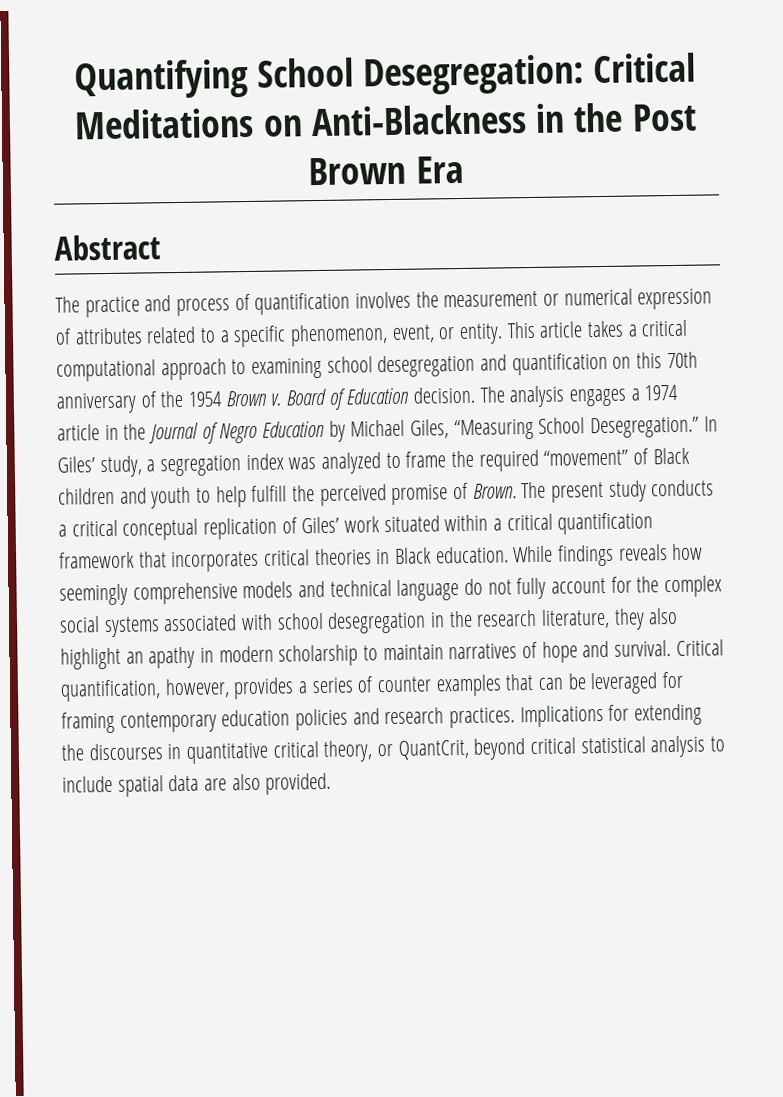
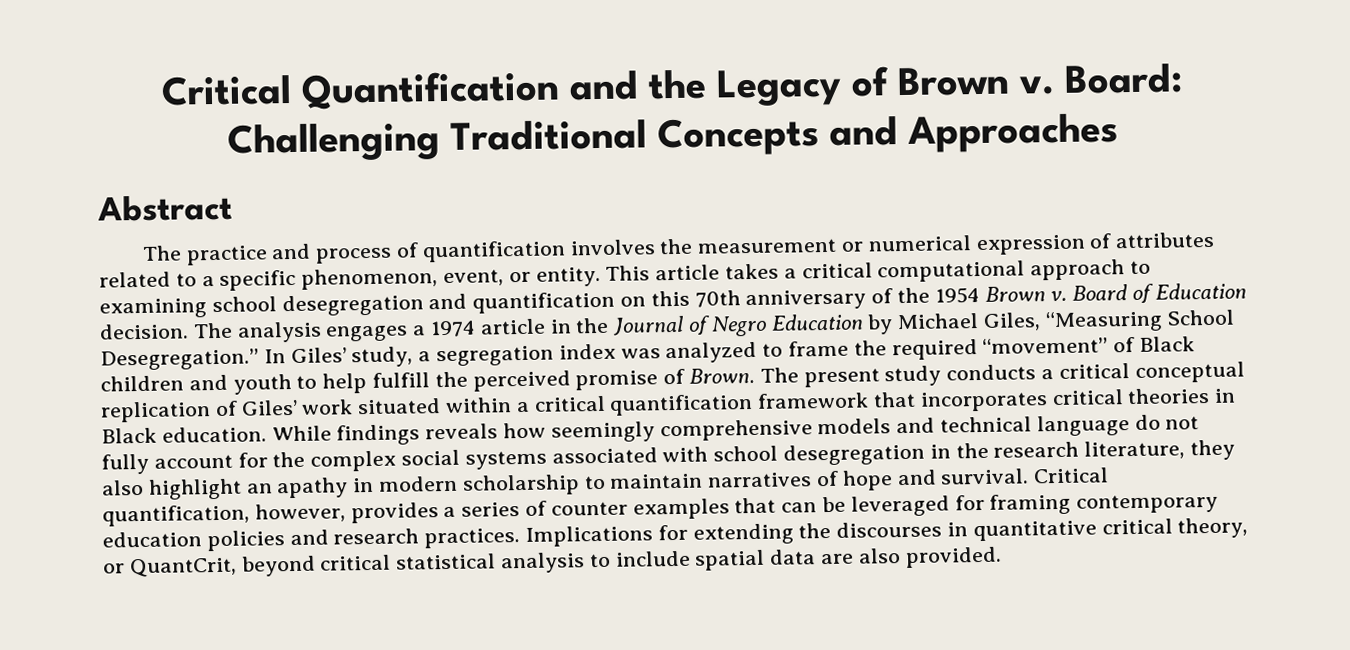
[73,52,697,100] [74,102,697,140] [308,155,464,186] Quantifying School Desegregation: Critical Meditations on Anti-Blackness in the Post Brown Era -> [161,63,1182,110] [227,113,1118,162] Critical Quantification and the Legacy of Brown v. Board: Challenging Traditional Concepts and Approaches

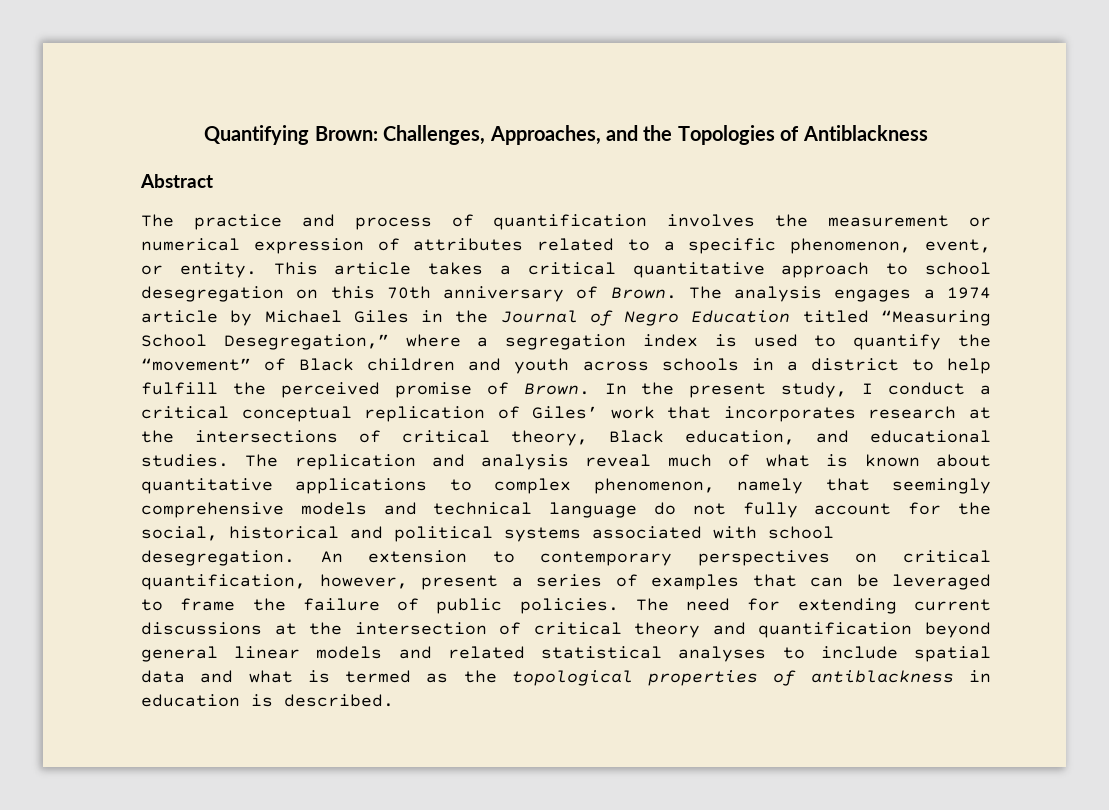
[161,63,1182,110] [227,113,1118,162] Critical Quantification and the Legacy of Brown v. Board: Challenging Traditional Concepts and Approaches -> [204,125,928,145] Quantifying Brown: Challenges, Approaches, and the Topologies of Antiblackness
[877,260,1026,283] computational -> [632,262,765,278] quantitative
[99,291,616,319] examining school desegregation and quantification -> [924,262,991,275] [141,286,284,302] school desegregation
[897,282,1247,305] [99,323,189,340] the 1954 Brown v. Board of Education decision. -> [610,287,677,299] Brown.
(546, 326) none -> [230,310,409,326] by Michael Giles
[867,309,1235,335] [100,339,978,371] by Michael Giles, “Measuring School Desegregation.” In Giles’ study, a segregation index was analyzed to frame the required -> [802,310,991,326] [141,334,991,350] titled “Measuring School Desegregation,” where a segregation index is used to quantify the
(292, 384) none -> [582,358,899,371] across schools in a district
[759,364,1037,388] The present study conducts -> [604,382,966,398] In the present study, I conduct
[357,388,1237,416] [101,422,547,446] situated within a critical quantification framework that incorporates critical theories in Black education. While findings reveals how -> [667,406,991,422] [141,430,991,446] [141,454,991,470] [141,478,870,494] that incorporates research at the intersections of critical theory, Black education, and educational studies. The replication and analysis reveal much of what is known about quantitative applications to complex phenomenon, namely that
[310,439,1236,472] [101,467,1110,500] complex social systems associated with school desegregation in the research literature, they also highlight an apathy in modern scholarship to maintain narratives of hope and survival. Critical -> [141,526,834,542] [141,550,991,566] social, historical and political systems associated with school desegregation. An extension to contemporary perspectives on critical
[350,502,439,524] provides -> [421,575,498,590] present
[550,501,628,516] counter -> (638, 580) none
[954,493,1219,515] [102,517,1249,552] [103,546,1002,578] for framing contemporary education policies and research practices. Implications for extending the discourses in quantitative critical theory, or QuantCrit, beyond critical statistical analysis to include spatial data are also provided. -> [141,598,991,614] [141,622,991,638] [141,646,991,662] [141,670,991,686] [141,694,394,707] to frame the failure of public policies. The need for extending current discussions at the intersection of critical theory and quantification beyond general linear models and related statistical analyses to include spatial data and what is termed as the topological properties of antiblackness in education is described.

